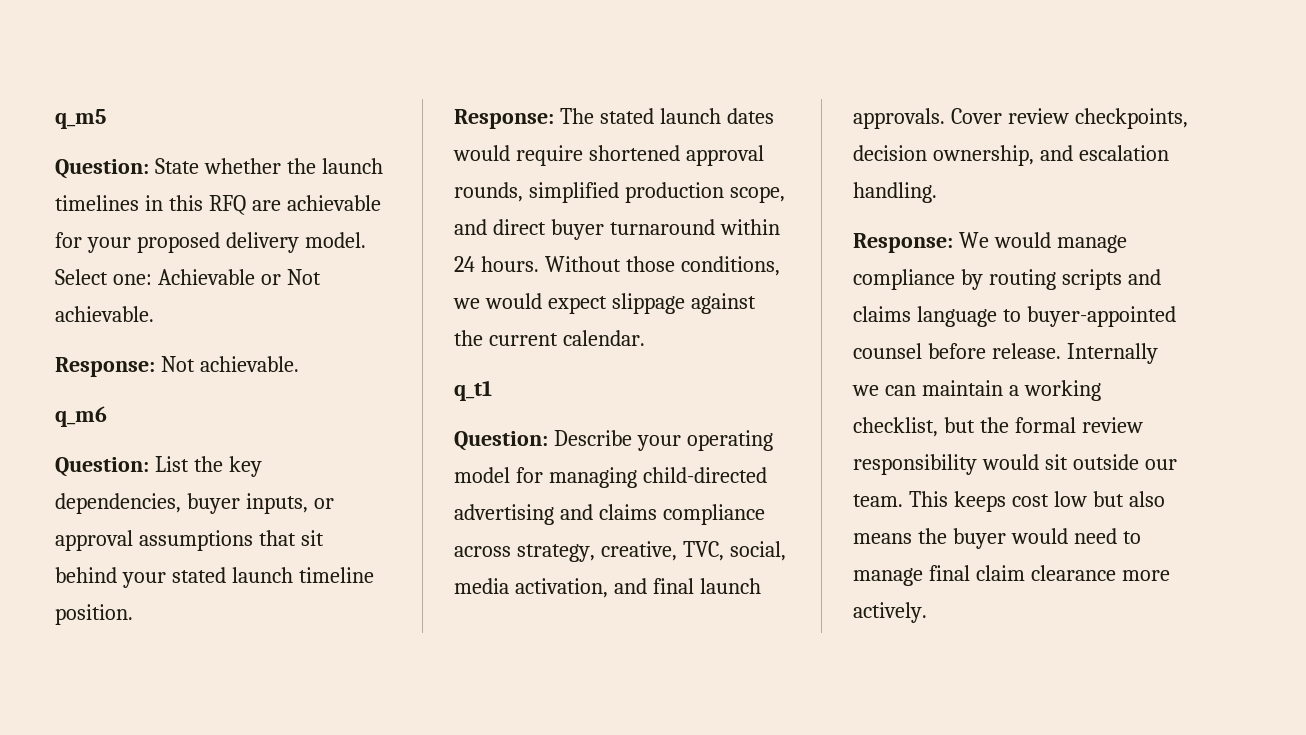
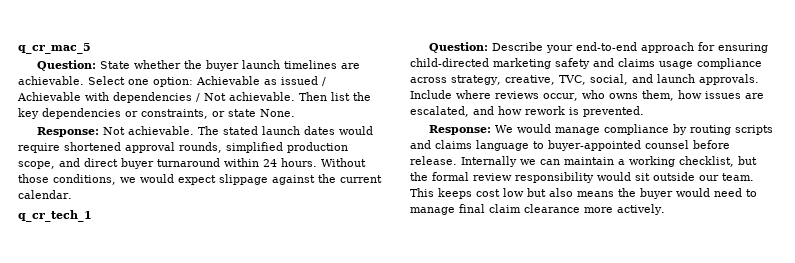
[55,109,106,129] q_m5 -> [18,43,91,54] q_cr_mac_5
(316, 166) none -> [206,60,240,71] buyer
[144,195,381,215] [55,232,366,253] [55,269,321,285] [55,306,154,322] [55,356,299,377] [55,406,107,427] [55,456,262,477] [55,493,334,514] [55,530,324,551] [55,567,374,588] [55,604,133,625] [454,109,554,129] in this RFQ are achievable for your proposed delivery model. Select one: Achievable or Not achievable. // Response: Not achievable. // q_m6 // Question: List the key dependencies, buyer inputs, or approval assumptions that sit behind your stated launch timeline position. // Response: -> [341,63,361,69] [18,76,326,87] [17,92,371,103] [18,108,295,119] [37,126,195,137] are achievable. Select one option: Achievable as issued / Achievable with dependencies / Not achievable. Then list the key dependencies or constraints, or state None. // Response: Not achievable.
[454,380,492,401] q_t1 -> [18,210,92,222] q_cr_tech_1
[686,430,773,451] [454,467,767,488] [454,504,657,525] operating model for managing child-directed advertising and claims -> [576,42,769,53] [410,58,693,69] end-to-end approach for ensuring child-directed marketing safety and claims usage
[454,578,761,598] [853,108,1188,129] [853,145,1169,166] [853,182,937,203] media activation, and final launch approvals. Cover review checkpoints, decision ownership, and escalation handling. -> [631,74,759,85] [410,90,764,101] [410,106,644,117] and launch approvals. Include where reviews occur, who owns them, how issues are escalated, and how rework is prevented.

